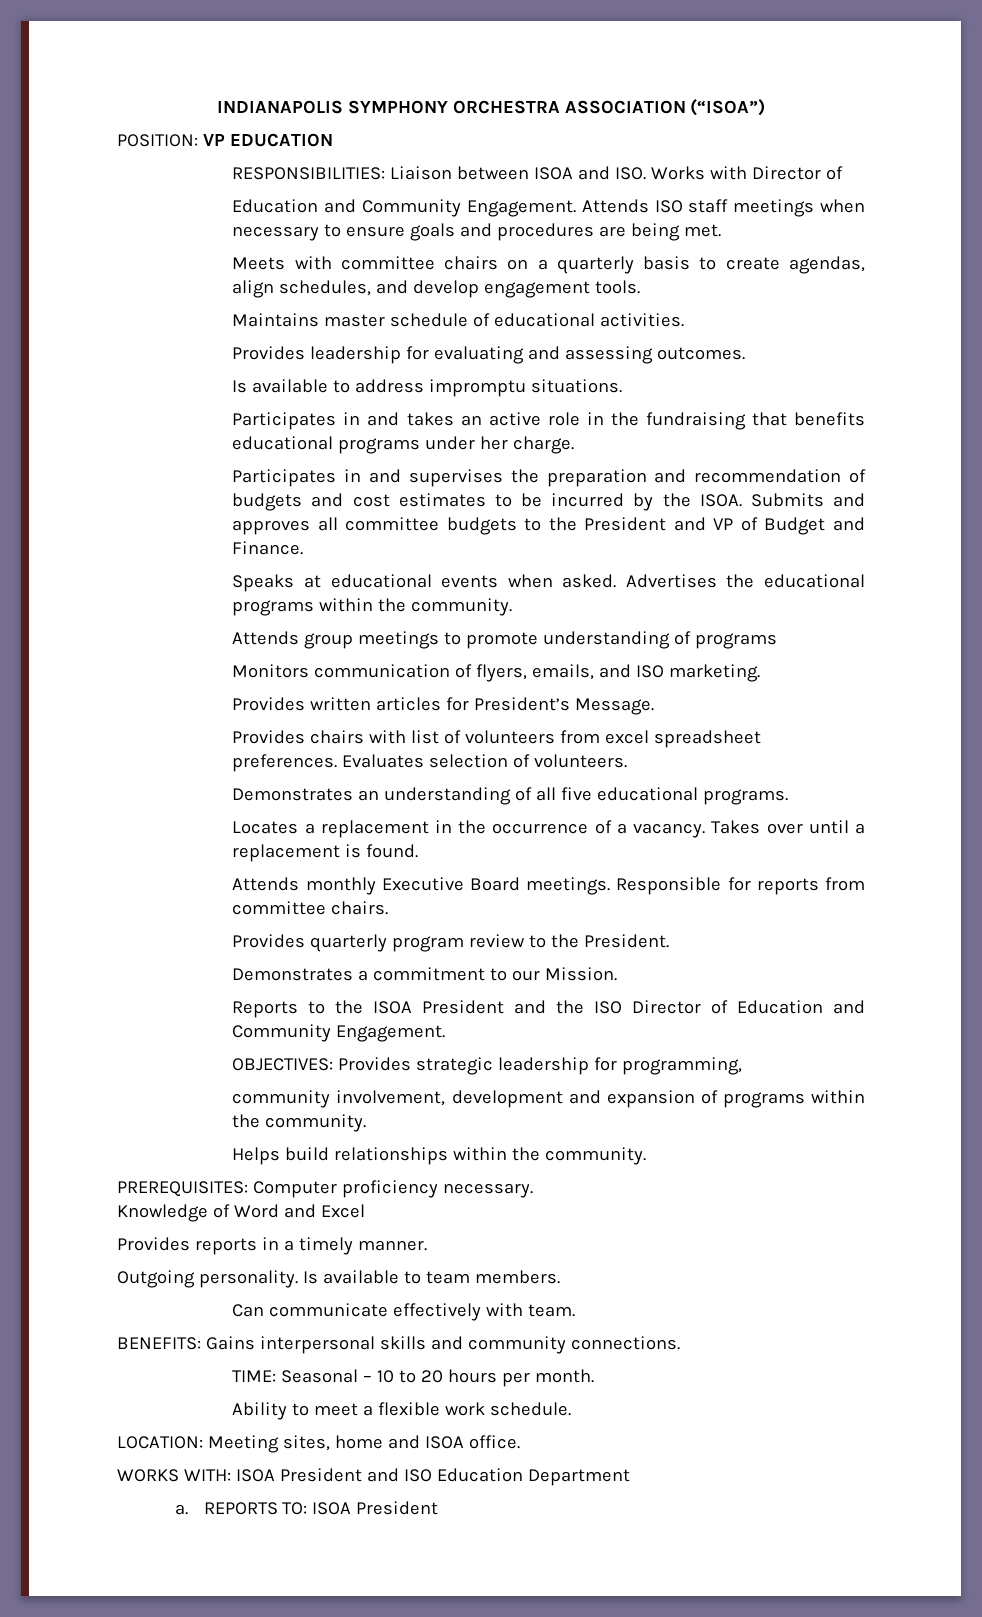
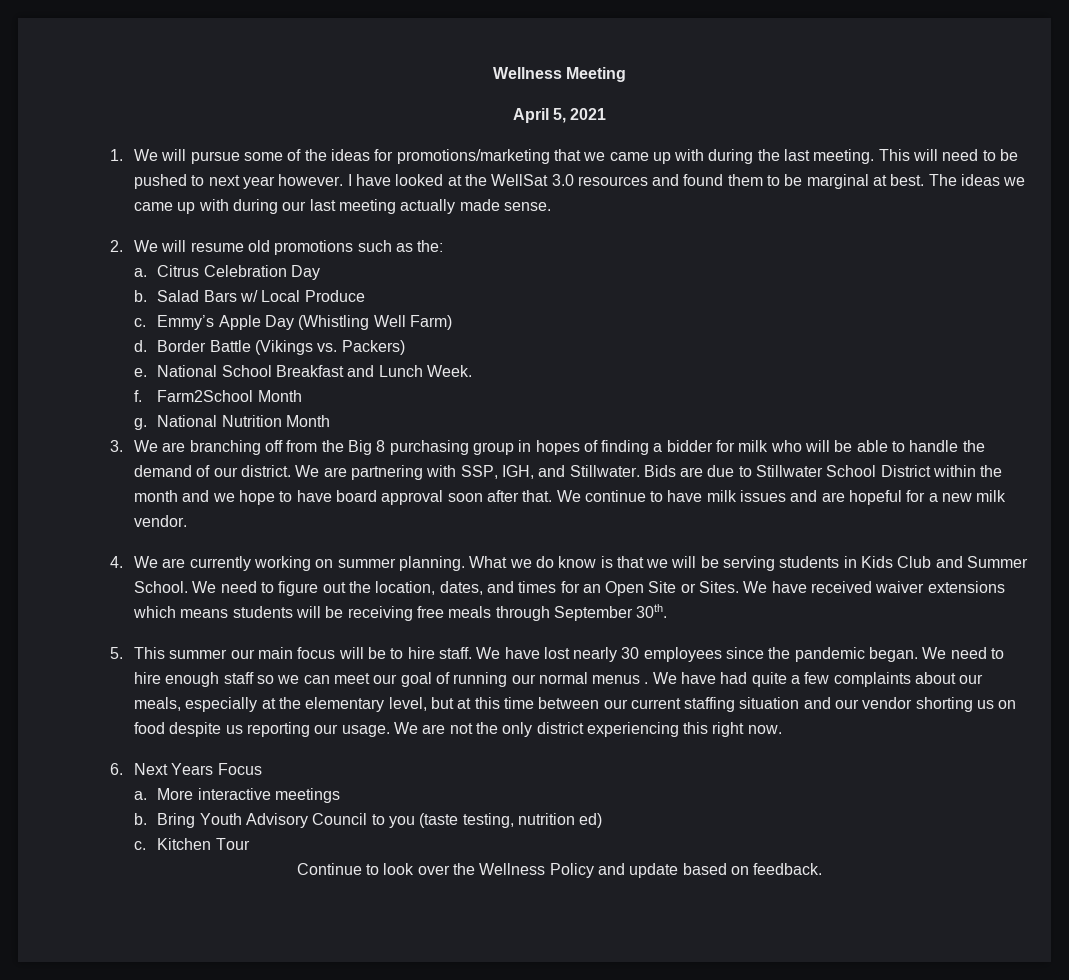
[216,99,766,116] [117,133,333,147] [232,166,844,180] [232,199,865,217] [232,223,722,241] [232,256,865,274] [232,280,641,298] [232,313,685,327] [232,346,746,364] [232,379,623,397] [232,412,865,430] [232,436,575,454] [232,469,866,487] [232,493,865,511] [232,517,865,535] [232,541,304,555] [232,574,865,592] [232,598,513,616] [232,631,778,649] [232,664,761,682] [232,697,655,715] [232,730,762,748] [232,754,628,772] [232,787,789,805] [232,820,865,838] [232,844,419,862] [232,877,865,895] [232,901,389,915] [232,934,670,952] [232,967,618,981] [232,1000,865,1018] [232,1024,446,1042] [232,1057,743,1075] [232,1090,865,1108] [232,1114,367,1132] [232,1147,647,1165] [117,1180,533,1198] [117,1204,365,1222] [117,1237,427,1255] [117,1270,560,1288] [232,1303,576,1321] [117,1336,680,1354] [232,1369,595,1387] [232,1402,572,1420] [117,1435,520,1453] [117,1468,630,1486] [174,1501,439,1515] INDIANAPOLIS SYMPHONY ORCHESTRA ASSOCIATION (“ISOA”) // POSITION: VP EDUCATION // RESPONSIBILITIES: Liaison between ISOA and ISO. Works with Director of // Education and Community Engagement. Attends ISO staff meetings when necessary to ensure goals and procedures are being met. // Meets with committee chairs on a quarterly basis to create agendas, align schedules, and develop engagement tools. // Maintains master schedule of educational activities. // Provides leadership for evaluating and assessing outcomes. // Is available to address impromptu situations. // Participates in and takes an active role in the fundraising that benefits educational programs under her charge. // Participates in and supervises the preparation and recommendation of budgets and cost estimates to be incurred by the ISOA. Submits and approves all committee budgets to the President and VP of Budget and Finance. // Speaks at educational events when asked. Advertises the educational programs within the community. // Attends group meetings to promote understanding of programs // Monitors communication of flyers, emails, and ISO marketing. // Provides written articles for President’s Message. // Provides chairs with list of volunteers from excel spreadsheet preferences. Evaluates selection of volunteers. // Demonstrates an understanding of all five educational programs. // Locates a replacement in the occurrence of a vacancy. Takes over until a replacement is found. // Attends monthly Executive Board meetings. Responsible for reports from committee chairs. // Provides quarterly program review to the President. // Demonstrates a commitment to our Mission. // Reports to the ISOA President and the ISO Director of Education and Community Engagement. // OBJECTIVES: Provides strategic leadership for programming, // community involvement, development and expansion of programs within the community. // Helps build relationships within the community. // PREREQUISITES: Computer proficiency necessary. // Knowledge of Word and Excel // Provides reports in a timely manner. // Outgoing personality. Is available to team members. // Can communicate effectively with team. // BENEFITS: Gains interpersonal skills and community connections. // TIME: Seasonal – 10 to 20 hours per month. // Ability to meet a flexible work schedule. // LOCATION: Meeting sites, home and ISOA office. // WORKS WITH: ISOA President and ISO Education Department // a. REPORTS TO: ISOA President -> [492,67,627,82] [512,108,607,123] [110,149,1019,164] [133,174,1026,189] [133,199,551,214] [110,240,444,255] [133,265,321,280] [133,290,365,302] [133,315,453,330] [133,340,405,355] [133,365,473,377] [133,390,302,402] [133,415,331,430] [110,440,985,455] [133,465,1003,480] [133,490,1007,505] [133,515,187,527] [110,556,1029,571] [133,581,1005,596] [132,604,668,621] [110,647,1005,662] [133,672,984,687] [133,697,1017,712] [133,722,782,737] [110,763,262,775] [133,788,341,803] [133,813,603,828] [133,838,250,850] [296,863,823,878] Wellness Meeting // April 5, 2021 // 1. We will pursue some of the ideas for promotions/marketing that we came up with during the last meeting. This will need to be pushed to next year however. I have looked at the WellSat 3.0 resources and found them to be marginal at best. The ideas we came up with during our last meeting actually made sense. // 2. We will resume old promotions such as the: // a. Citrus Celebration Day // b. Salad Bars w/ Local Produce // c. Emmy’s Apple Day (Whistling Well Farm) // d. Border Battle (Vikings vs. Packers) // e. National School Breakfast and Lunch Week. // f. Farm2School Month // g. National Nutrition Month // 3. We are branching off from the Big 8 purchasing group in hopes of finding a bidder for milk who will be able to handle the demand of our district. We are partnering with SSP, IGH, and Stillwater. Bids are due to Stillwater School District within the month and we hope to have board approval soon after that. We continue to have milk issues and are hopeful for a new milk vendor. // 4. We are currently working on summer planning. What we do know is that we will be serving students in Kids Club and Summer School. We need to figure out the location, dates, and times for an Open Site or Sites. We have received waiver extensions which means students will be receiving free meals through September 30th. // 5. This summer our main focus will be to hire staff. We have lost nearly 30 employees since the pandemic began. We need to hire enough staff so we can meet our goal of running our normal menus . We have had quite a few complaints about our meals, especially at the elementary level, but at this time between our current staffing situation and our vendor shorting us on food despite us reporting our usage. We are not the only district experiencing this right now. // 6. Next Years Focus // a. More interactive meetings // b. Bring Youth Advisory Council to you (taste testing, nutrition ed) // c. Kitchen Tour // Continue to look over the Wellness Policy and update based on feedback.

